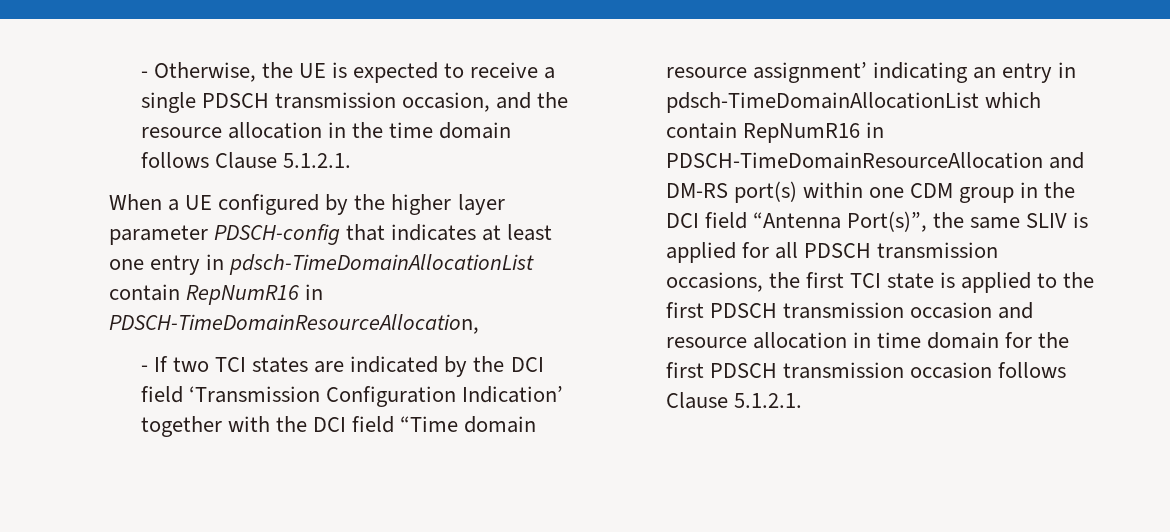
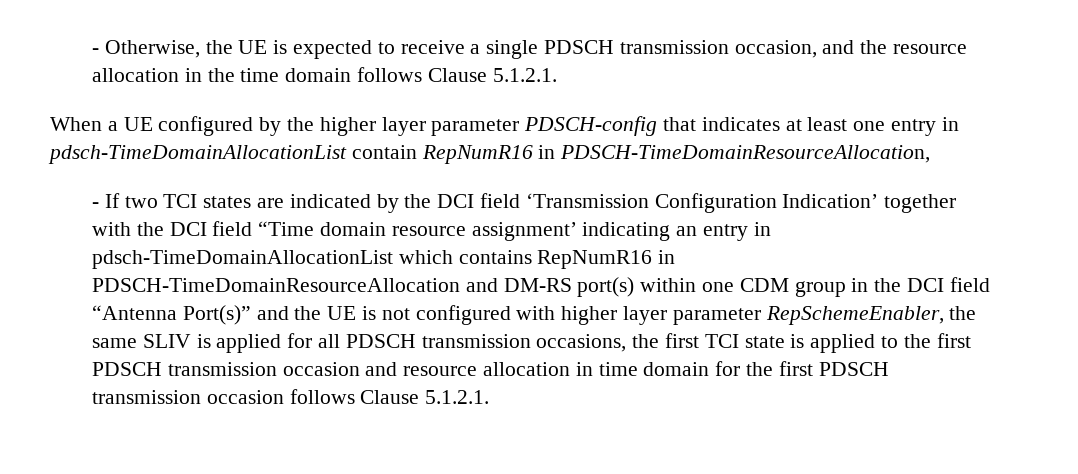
[665,122,737,139] contain -> [458,250,532,264] contains
[847,211,928,232] Port(s)”, -> [182,305,944,325] Port(s)” and the UE is not configured with higher layer parameter RepSchemeEnabler,

